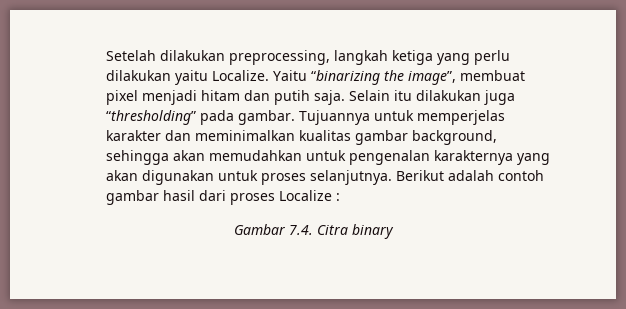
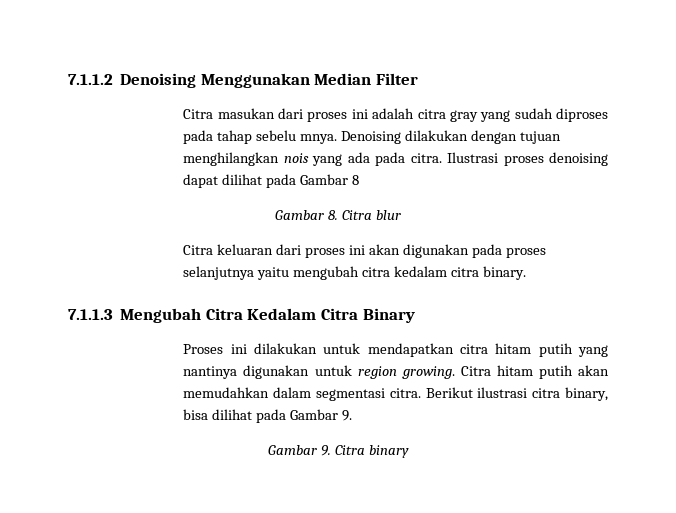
[105,50,510,65] [105,70,525,85] [105,90,515,105] [105,110,505,125] [105,130,497,145] [105,150,550,165] [105,170,544,185] [105,190,340,205] [233,224,313,235] Setelah dilakukan preprocessing, langkah ketiga yang perlu dilakukan yaitu Localize. Yaitu “binarizing the image”, membuat pixel menjadi hitam dan putih saja. Selain itu dilakukan juga “thresholding” pada gambar. Tujuannya untuk memperjelas karakter dan meminimalkan kualitas gambar background, sehingga akan memudahkan untuk pengenalan karakternya yang akan digunakan untuk proses selanjutnya. Berikut adalah contoh gambar hasil dari proses Localize : // Gambar 7.4. -> [68,73,419,88] [183,108,608,122] [183,130,561,144] [183,152,609,166] [183,174,359,188] [275,210,401,220] [183,244,546,258] [183,266,526,280] [68,308,415,323] [183,343,609,357] [183,365,610,379] [183,387,609,401] [183,409,352,423] [268,445,332,456] 7.1.1.2 Denoising Menggunakan Median Filter // Citra masukan dari proses ini adalah citra gray yang sudah diproses pada tahap sebelu mnya. Denoising dilakukan dengan tujuan menghilangkan nois yang ada pada citra. Ilustrasi proses denoising dapat dilihat pada Gambar 8 // Gambar 8. Citra blur // Citra keluaran dari proses ini akan digunakan pada proses selanjutnya yaitu mengubah citra kedalam citra binary. // 7.1.1.3 Mengubah Citra Kedalam Citra Binary // Proses ini dilakukan untuk mendapatkan citra hitam putih yang nantinya digunakan untuk region growing. Citra hitam putih akan memudahkan dalam segmentasi citra. Berikut ilustrasi citra binary, bisa dilihat pada Gambar 9. // Gambar 9.

